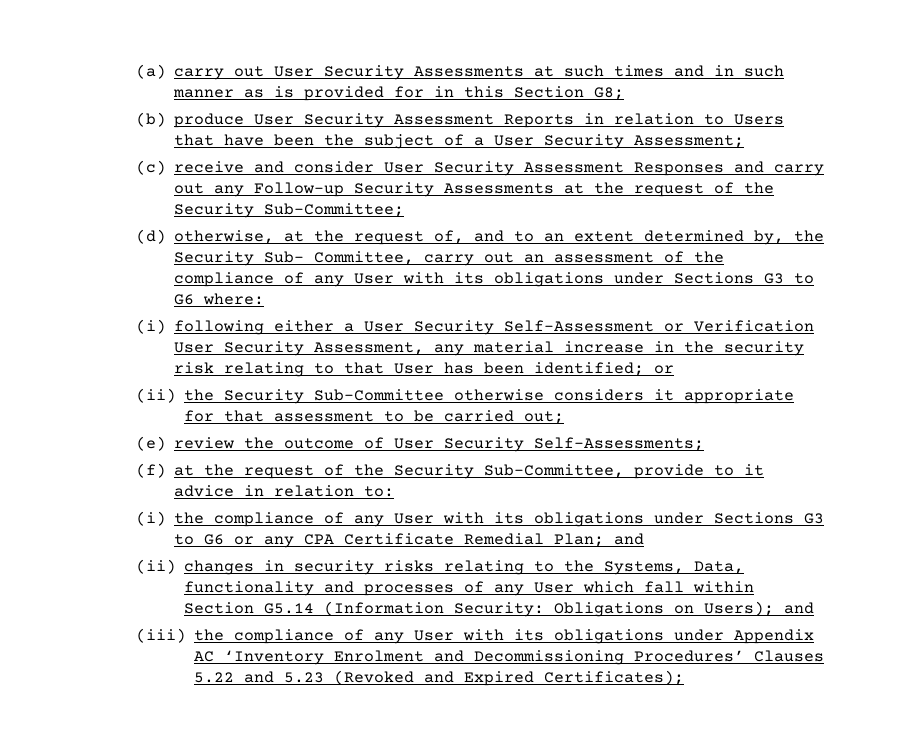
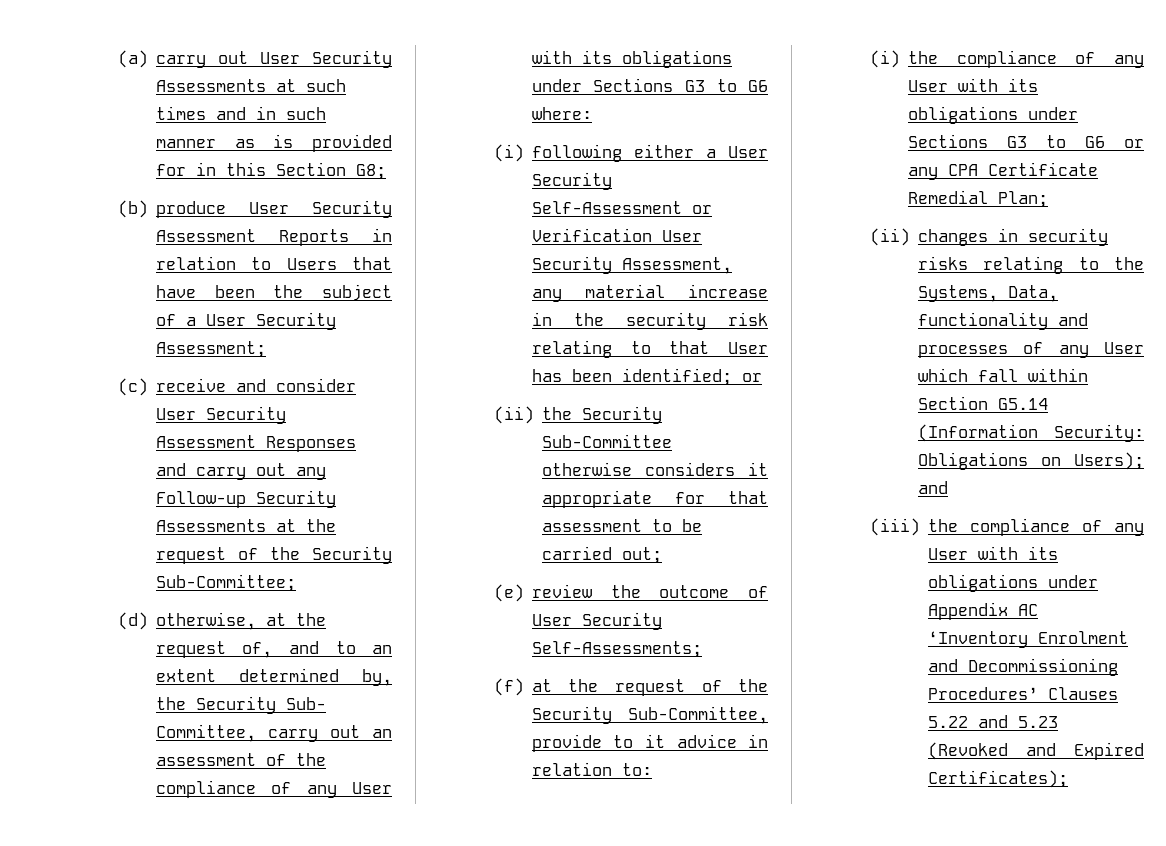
[614,533,645,545] and -> (1048, 199) none

